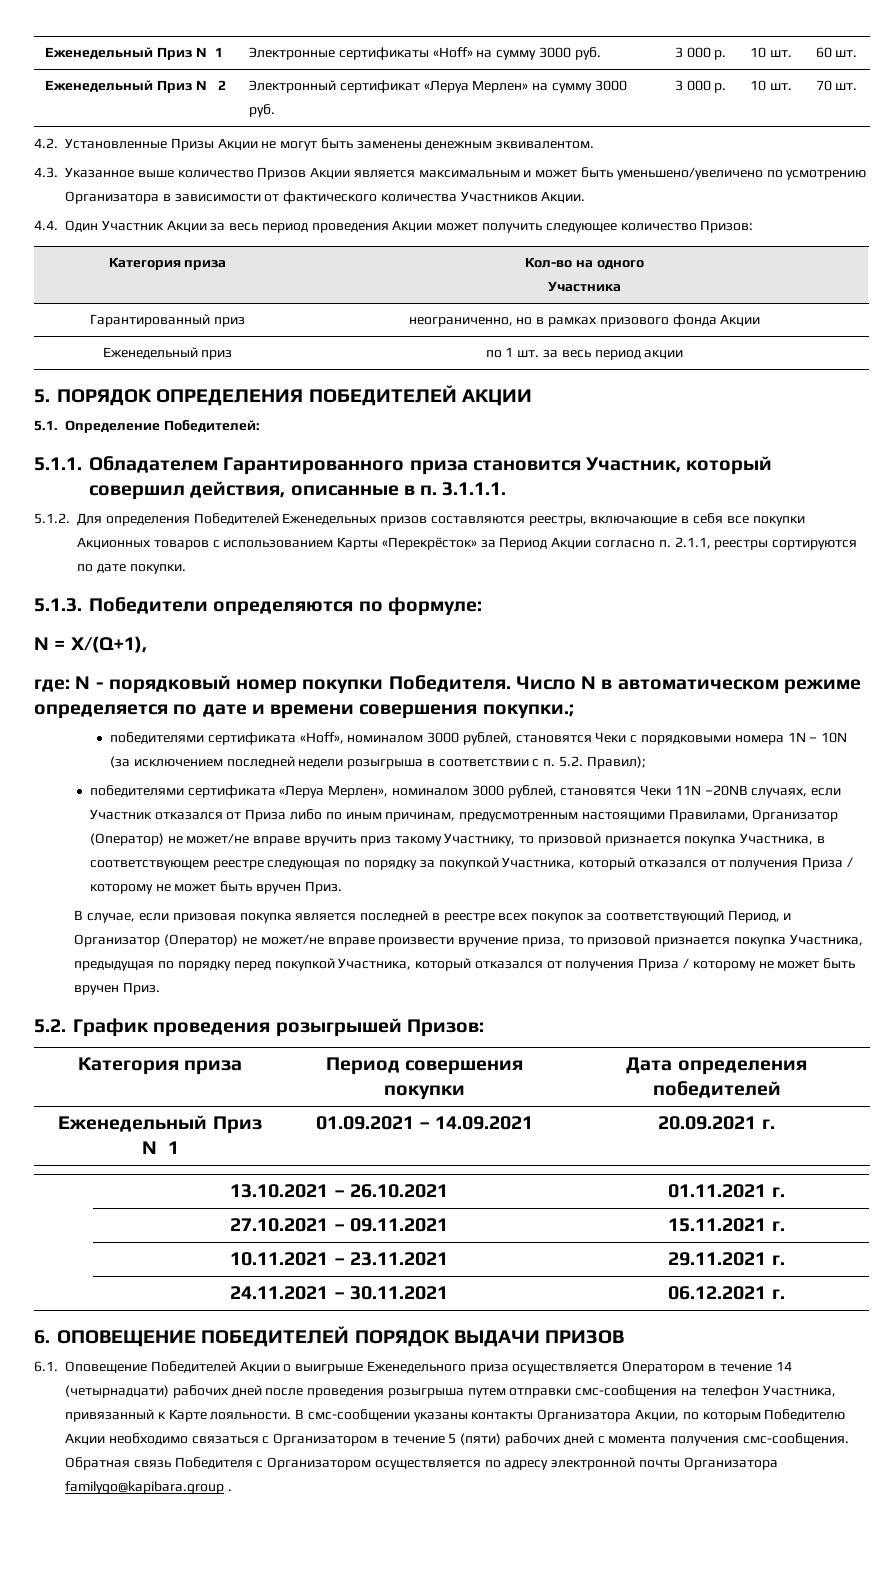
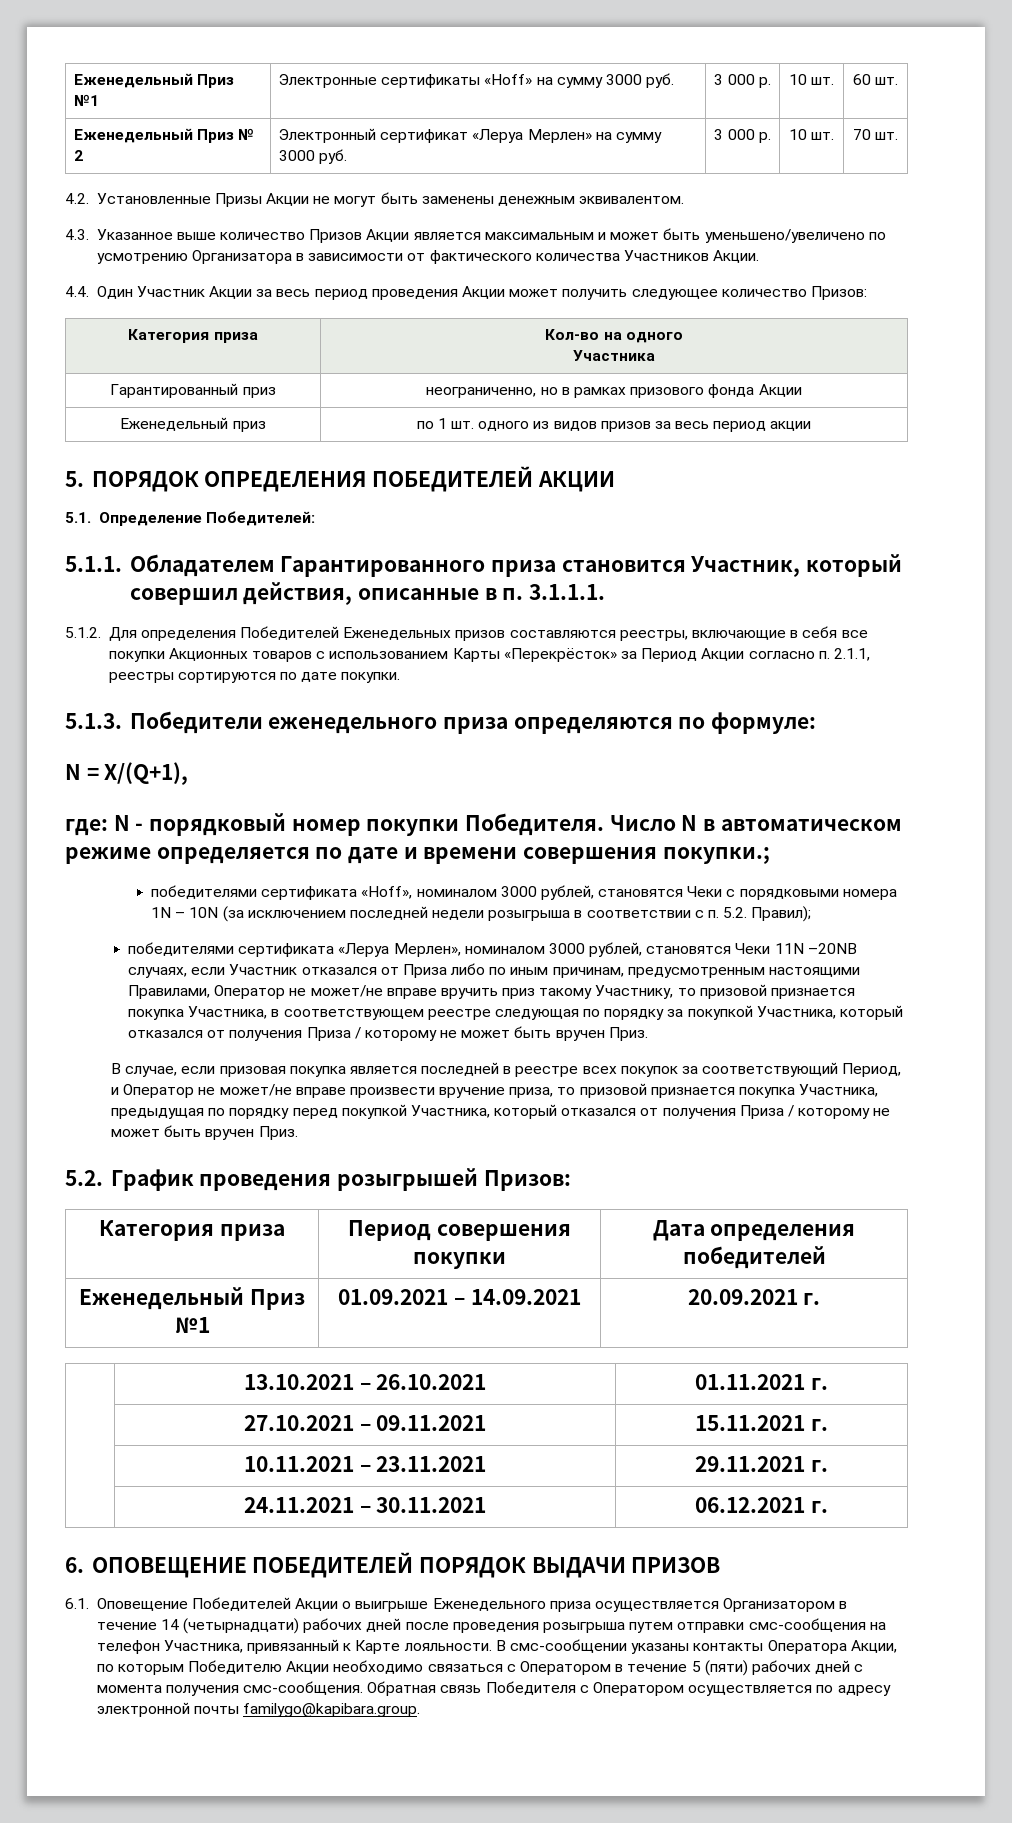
(540, 353) none -> [478,421,651,432] одного из видов призов
(208, 605) none -> [268,717,509,734] еженедельного приза
[752,809,839,822] [89,833,164,846] Организатор (Оператор) -> [214,985,286,999] Оператор
[74,934,239,947] Организатор (Оператор) -> [123,1084,195,1098] Оператор
[622,1361,705,1374] Оператором -> [723,1598,836,1612] Организатором
[537,1409,632,1422] Организатора -> [767,1640,847,1654] Оператора
[273,1433,378,1446] Организатором -> [520,1661,612,1675] Оператором
[267,1457,372,1470] Организатором -> [593,1682,685,1696] Оператором
[683,1457,778,1470] [65,1481,232,1495] Организатора familygo@kapibara.group . -> [243,1703,421,1717] familygo@kapibara.group.

